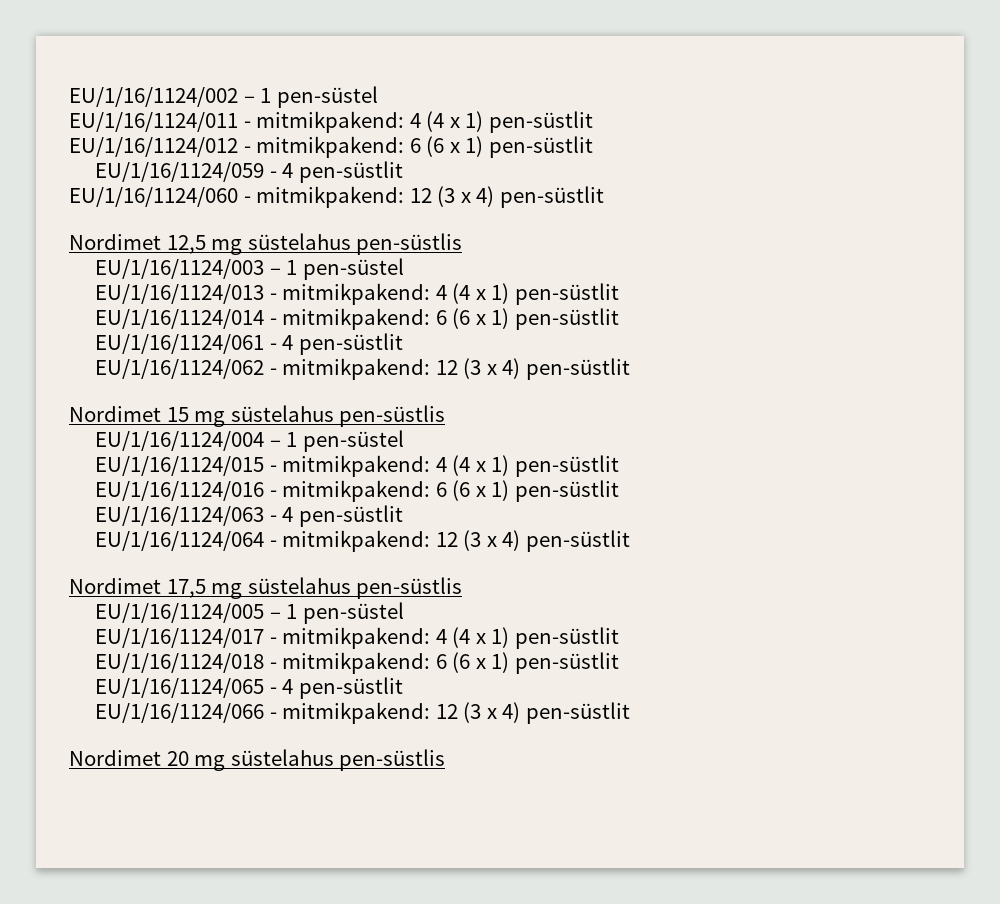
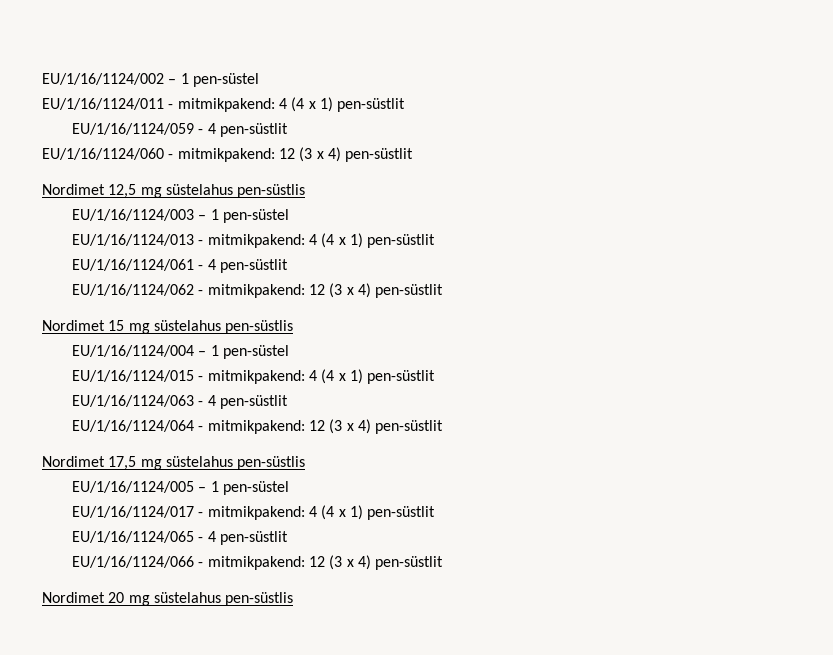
[69,136,593,158] // EU/1/16/1124/012 - mitmikpakend: 6 (6 x 1) pen-süstlit -> (406, 105) none
[95,308,619,330] // EU/1/16/1124/014 - mitmikpakend: 6 (6 x 1) pen-süstlit -> (436, 241) none
[95,480,619,502] // EU/1/16/1124/016 - mitmikpakend: 6 (6 x 1) pen-süstlit -> (436, 377) none
[95,652,619,674] // EU/1/16/1124/018 - mitmikpakend: 6 (6 x 1) pen-süstlit -> (436, 513) none

